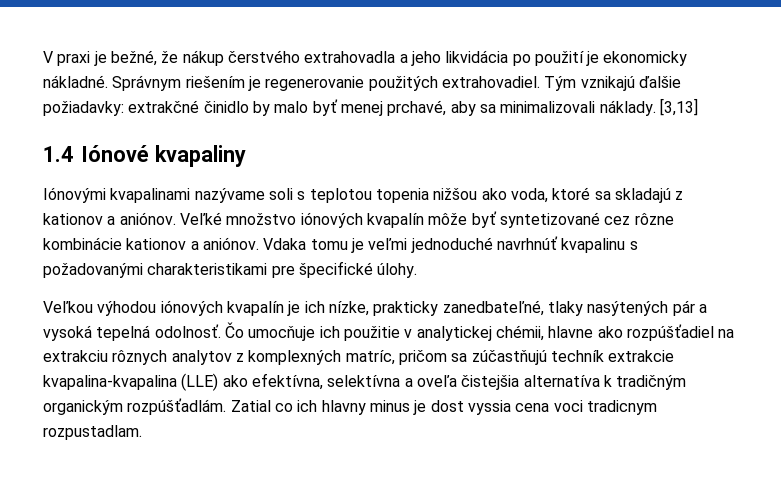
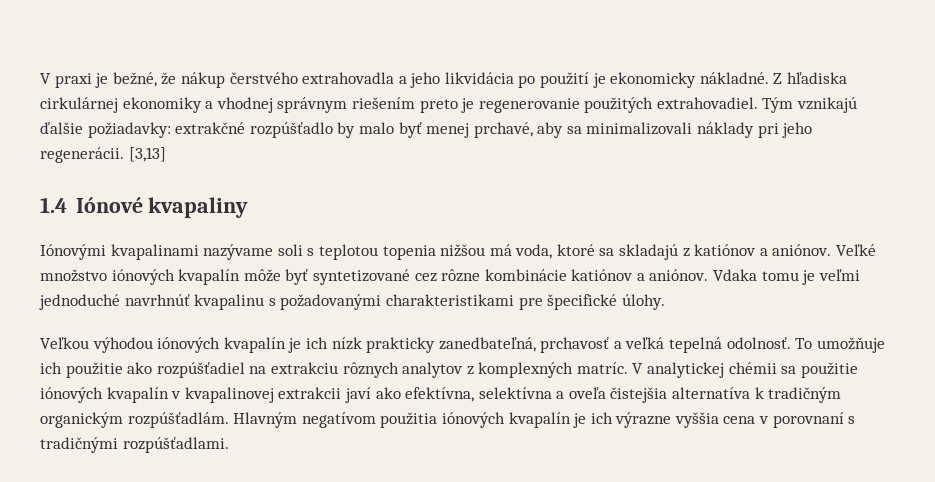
[112,75,245,91] Správnym riešením -> [773,72,848,84] [40,97,458,113] Z hľadiska cirkulárnej ekonomiky a vhodnej správnym riešením preto
[203,101,249,113] činidlo -> [249,122,333,138] rozpúšťadlo
[599,100,656,116] náklady. -> [697,122,813,138] [40,147,124,163] náklady pri jeho regenerácii.
[481,188,507,200] ako -> [489,244,512,256] má
[43,213,103,225] kationov -> [694,244,757,256] katiónov
[126,238,187,250] kationov -> [571,269,634,281] katiónov
[328,300,707,316] [43,322,594,341] nízke, prakticky zanedbateľné, tlaky nasýtených pár a vysoká tepelná odolnosť. Čo umocňuje ich použitie v analytickej chémii, hlavne -> [331,337,885,353] [40,362,123,378] nízk prakticky zanedbateľná, prchavosť a veľká tepelná odolnosť. To umožňuje ich použitie
[345,350,675,365] [43,373,219,391] matríc, pričom sa zúčastňujú techník extrakcie kvapalina-kvapalina (LLE) -> [576,362,858,378] [40,387,371,403] matríc. V analytickej chémii sa použitie iónových kvapalín v kvapalinovej extrakcii javí
[230,400,657,415] [43,425,142,440] Zatial co ich hlavny minus je dost vyssia cena voci tradicnym rozpustadlam. -> [233,412,856,428] [40,437,229,453] Hlavným negatívom použitia iónových kvapalín je ich výrazne vyššia cena v porovnaní s tradičnými rozpúšťadlami.

